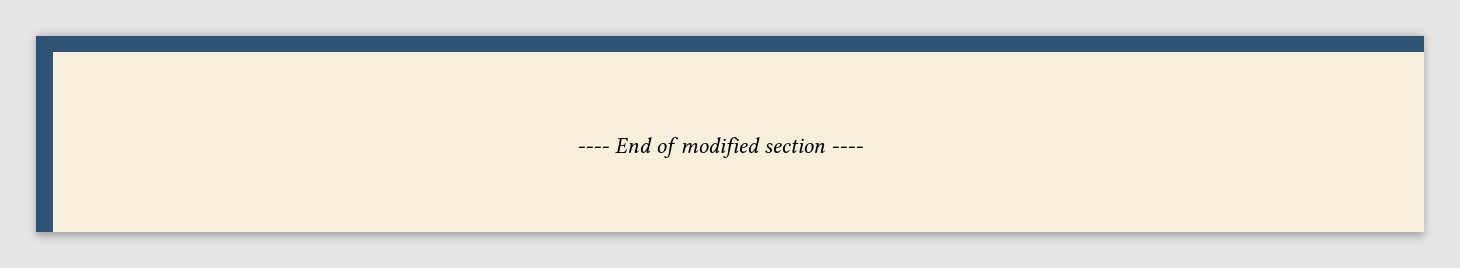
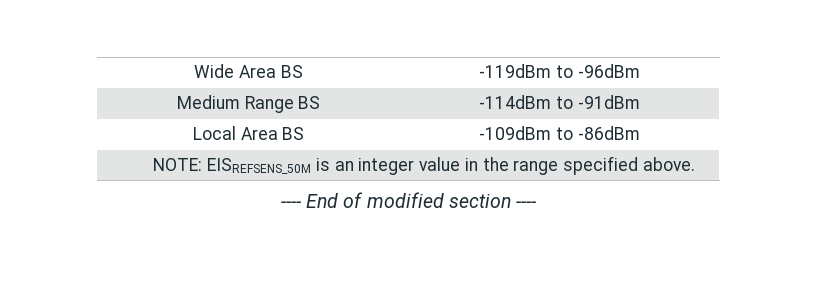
(576, 149) none -> [194,64,303,78] [479,64,640,78] [176,95,321,113] [479,95,640,109] [192,126,305,140] [479,126,640,140] [153,156,695,175] Wide Area BS | -119dBm to -96dBm // Medium Range BS | -114dBm to -91dBm // Local Area BS | -109dBm to -86dBm // NOTE: EISREFSENS_50M is an integer value in the range specified above. //

